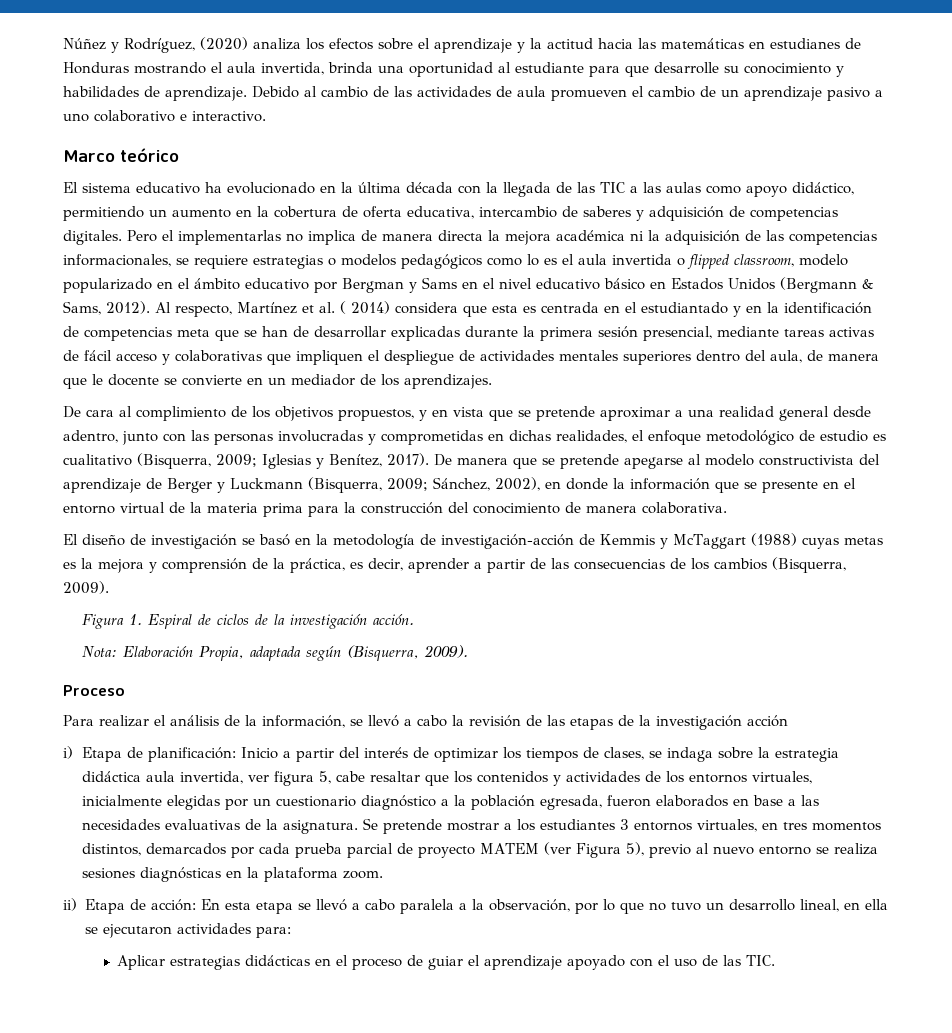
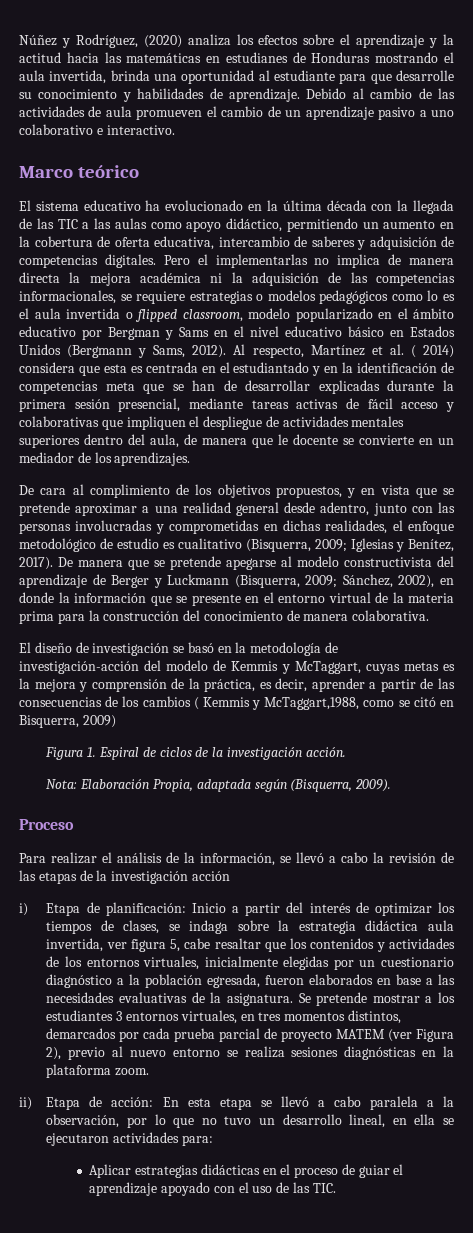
[862,279,873,289] & -> [138,348,147,358] y
(574, 541) none -> [144,660,209,671] del modelo
[673,533,797,549] McTaggart (1988) -> [294,661,361,674] McTaggart,
[772,557,846,573] [63,581,109,594] (Bisquerra, 2009). -> [193,697,454,710] [19,715,116,728] ( Kemmis y McTaggart,1988, como se citó en Bisquerra, 2009)
[625,842,644,856] 5), -> [46,1047,62,1060] 2),

